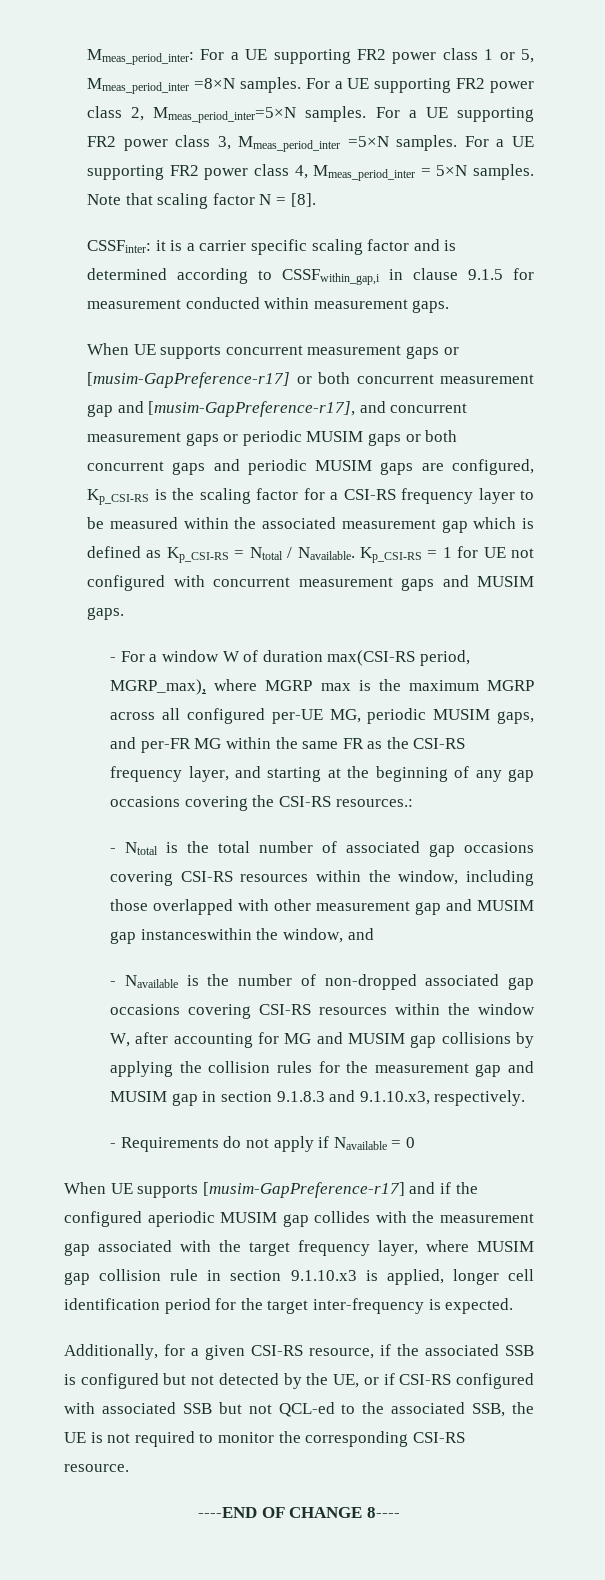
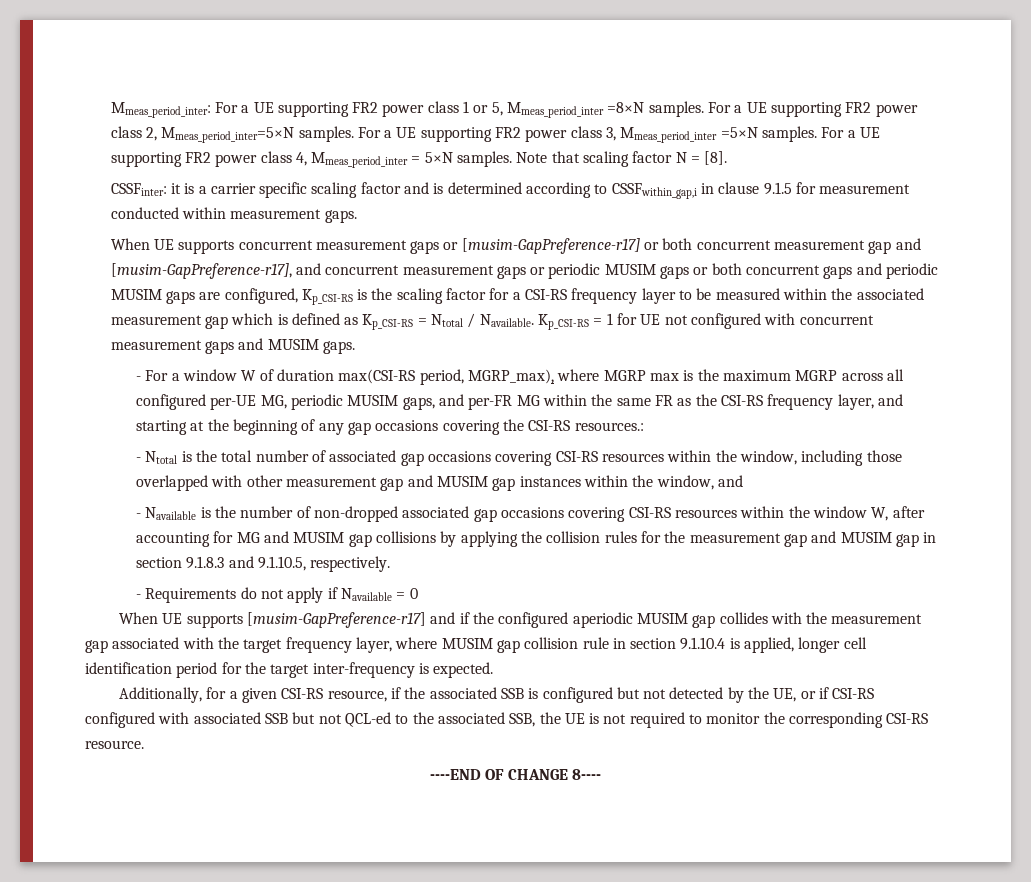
[140,928,252,940] instanceswithin -> [519,475,628,487] instances within
[359,1091,430,1105] 9.1.10.x3, -> [258,556,307,571] 9.1.10.5,
[290,1270,357,1281] 9.1.10.x3 -> [680,637,726,650] 9.1.10.4

